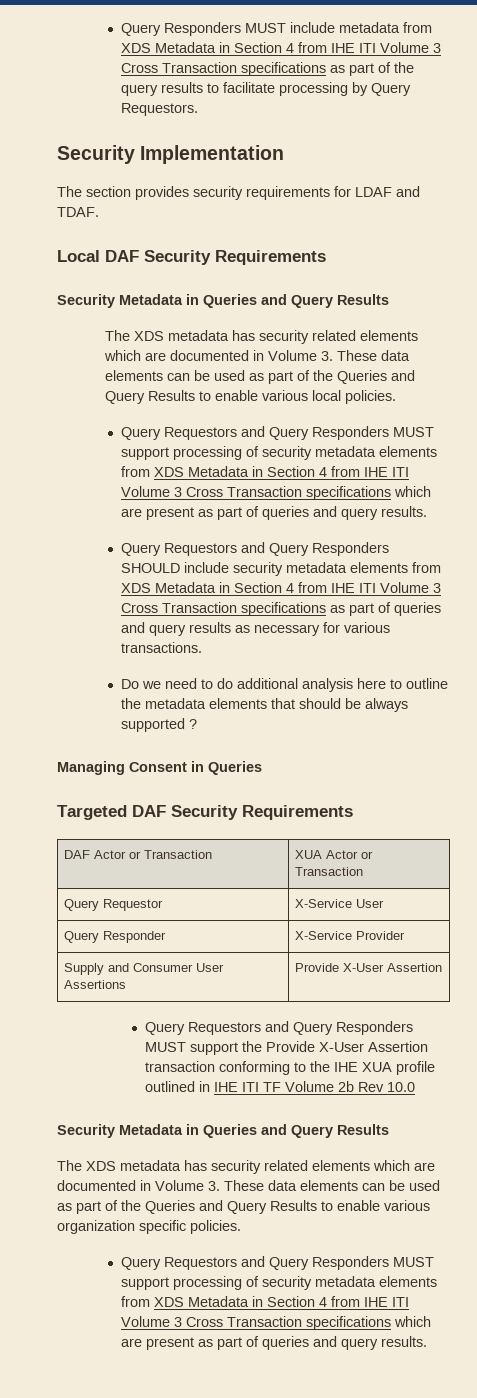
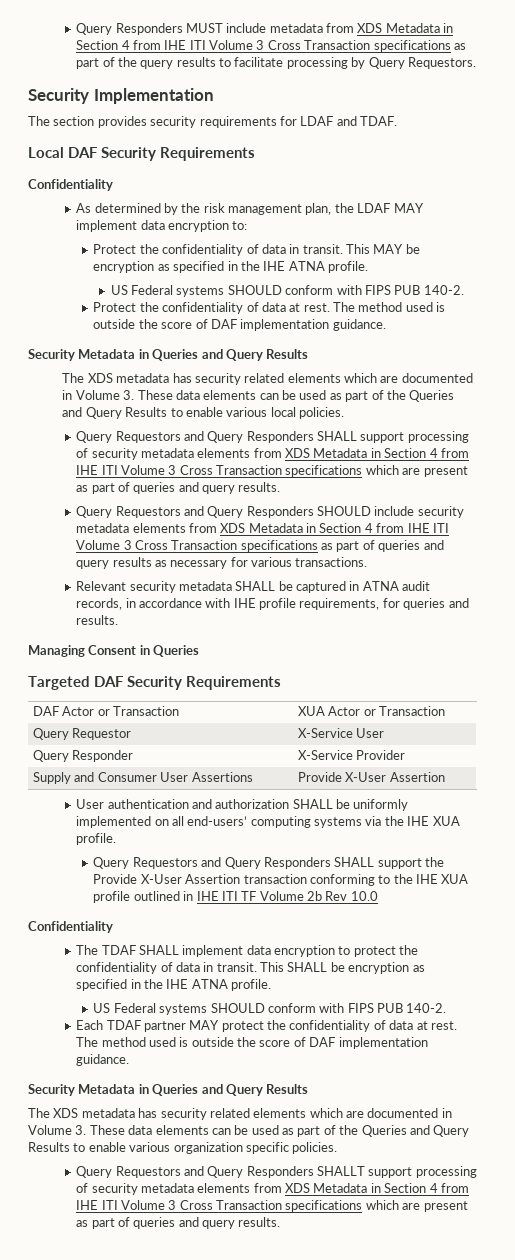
(326, 257) none -> [28,179,113,191] [76,203,424,215] [76,220,248,232] [93,244,420,256] [93,261,369,273] [110,285,464,297] [93,302,446,314] [93,319,386,331] // Confidentiality // As determined by the risk management plan, the LDAF MAY implement data encryption to: // Protect the confidentiality of data in transit. This MAY be encryption as specified in the IHE ATNA profile. // US Federal systems SHOULD conform with FIPS PUB 140-2. // Protect the confidentiality of data at rest. The method used is outside the score of DAF implementation guidance.
[393,427,435,437] MUST -> [317,431,358,441] SHALL
[121,678,449,692] [121,698,409,712] [121,718,198,732] Do we need to do additional analysis here to outline the metadata elements that should be always supported ? -> [76,581,431,593] [76,598,469,610] [76,615,119,625] Relevant security metadata SHALL be captured in ATNA audit records, in accordance with IHE profile requirements, for queries and results.
[145,1021,414,1035] [145,1042,187,1052] // Query Requestors and Query Responders MUST -> [76,799,409,811] [76,816,460,828] [76,833,117,845] [93,857,375,869] // User authentication and authorization SHALL be uniformly implemented on all end-users’ computing systems via the IHE XUA profile. // Query Requestors and Query Responders SHALL
(416, 1087) none -> [28,921,113,933] [76,945,419,957] [76,962,425,974] [76,979,272,991] [93,1003,447,1015] [76,1020,457,1032] [76,1037,428,1049] [76,1054,130,1066] // Confidentiality // The TDAF SHALL implement data encryption to protect the confidentiality of data in transit. This SHALL be encryption as specified in the IHE ATNA profile. // US Federal systems SHOULD conform with FIPS PUB 140-2. // Each TDAF partner MAY protect the confidentiality of data at rest. The method used is outside the score of DAF implementation guidance.
[393,1257,435,1267] MUST -> [317,1166,366,1176] SHALLT

